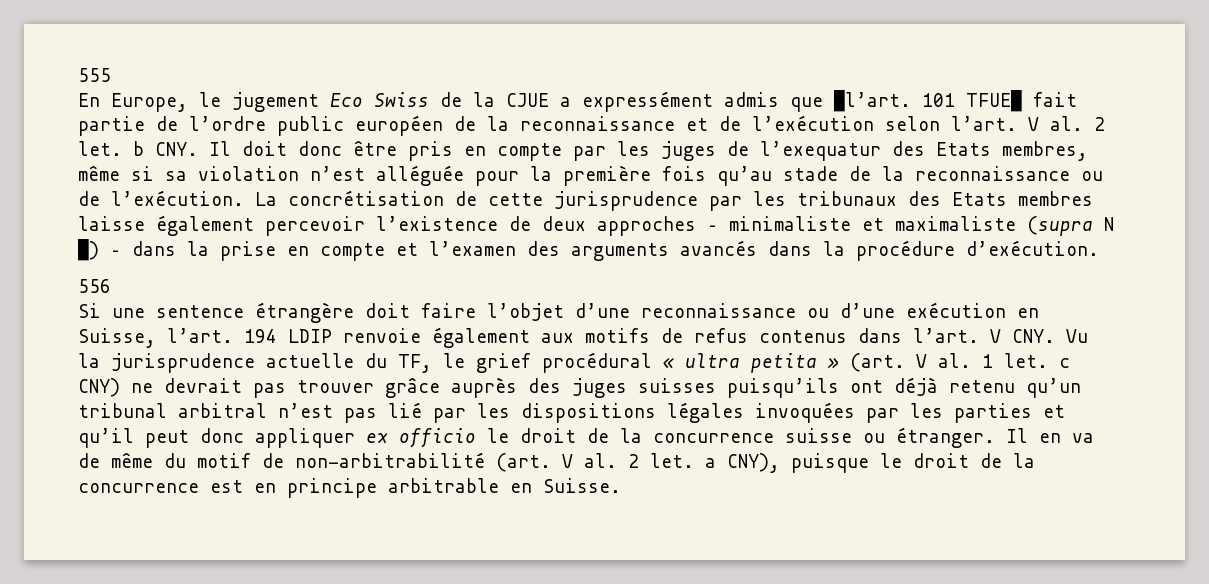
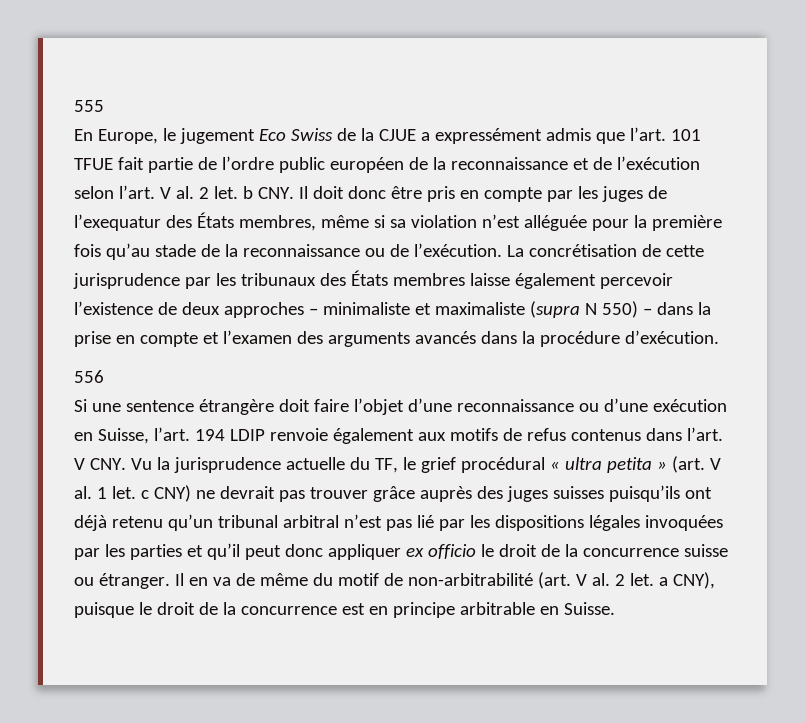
[834,90,1022,112] █l’art. 101 TFUE█ -> [629,127,701,141] [74,158,113,170] l’art. 101 TFUE
[936,142,991,156] Etats -> [196,212,234,228] États
[952,192,1007,206] Etats -> [350,270,388,286] États
[78,239,99,261] █) -> [601,301,638,318] 550)

